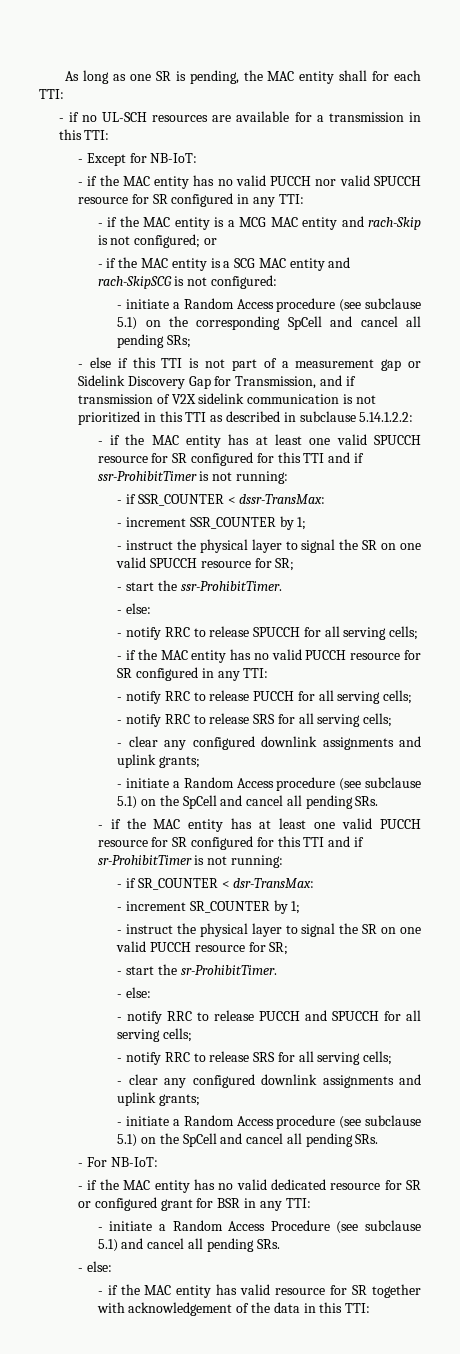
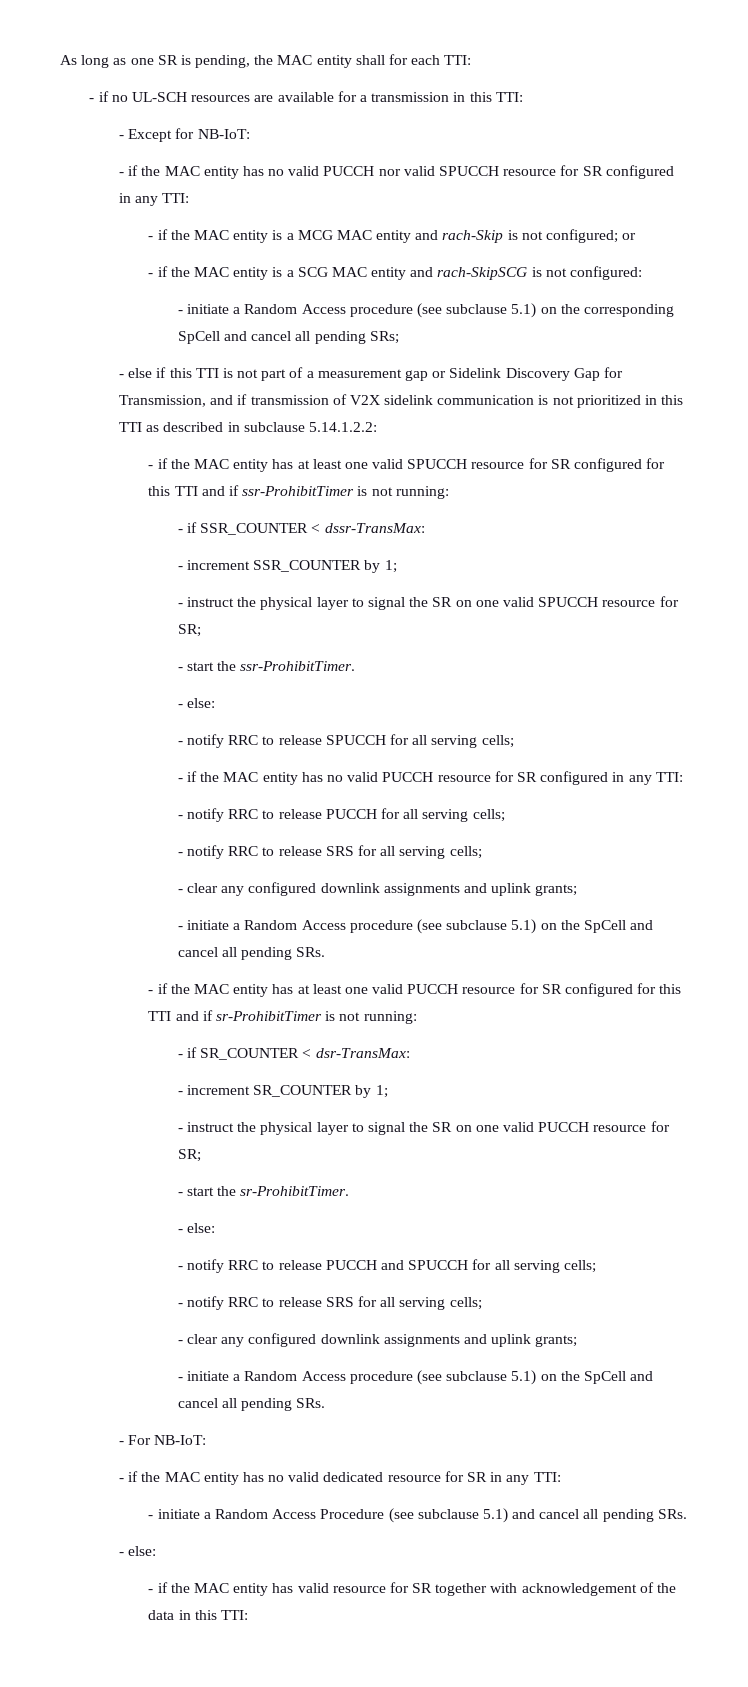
[78,1197,241,1211] or configured grant for BSR -> (487, 1477) none

